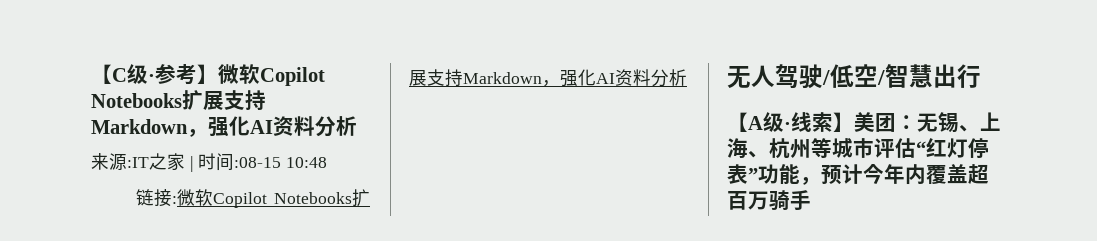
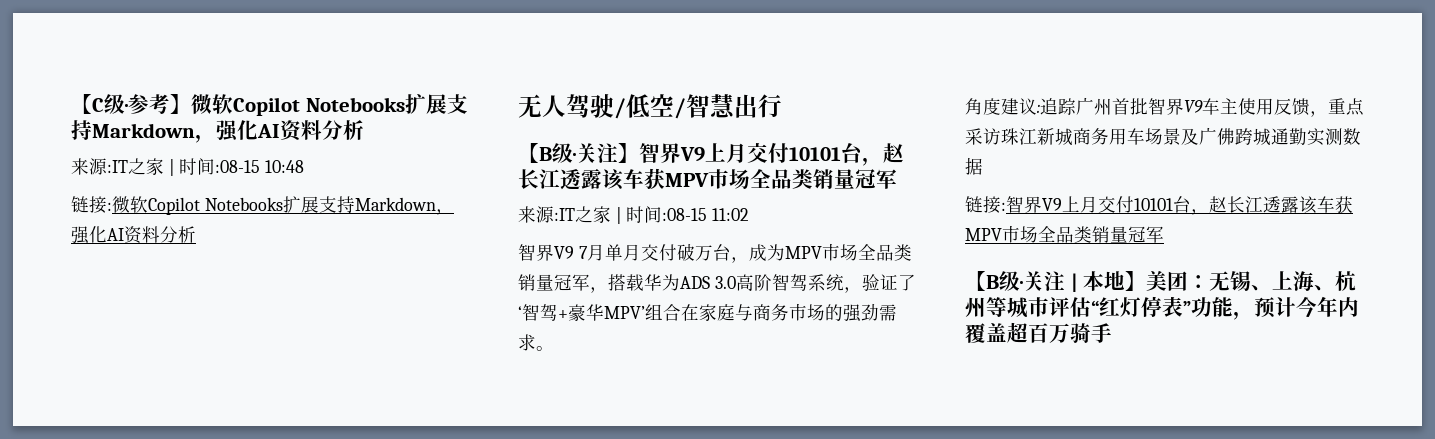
[748,112,833,132] A级·线索 -> [539,142,904,166] [518,168,897,190] [518,206,750,224] [518,243,912,263] [518,274,916,293] [518,303,897,322] [518,334,554,351] [965,97,1364,117] [965,127,1361,146] [965,157,983,175] [965,196,1353,215] [965,225,1164,243] [965,271,1126,292] B级·关注】智界V9上月交付10101台，赵长江透露该车获MPV市场全品类销量冠军 // 来源:IT之家 | 时间:08-15 11:02 // 智界V9 7月单月交付破万台，成为MPV市场全品类销量冠军，搭载华为ADS 3.0高阶智驾系统，验证了‘智驾+豪华MPV’组合在家庭与商务市场的强劲需求。 // 角度建议:追踪广州首批智界V9车主使用反馈，重点采访珠江新城商务用车场景及广佛跨城通勤实测数据 // 链接:智界V9上月交付10101台，赵长江透露该车获MPV市场全品类销量冠军 // 【B级·关注 | 本地

